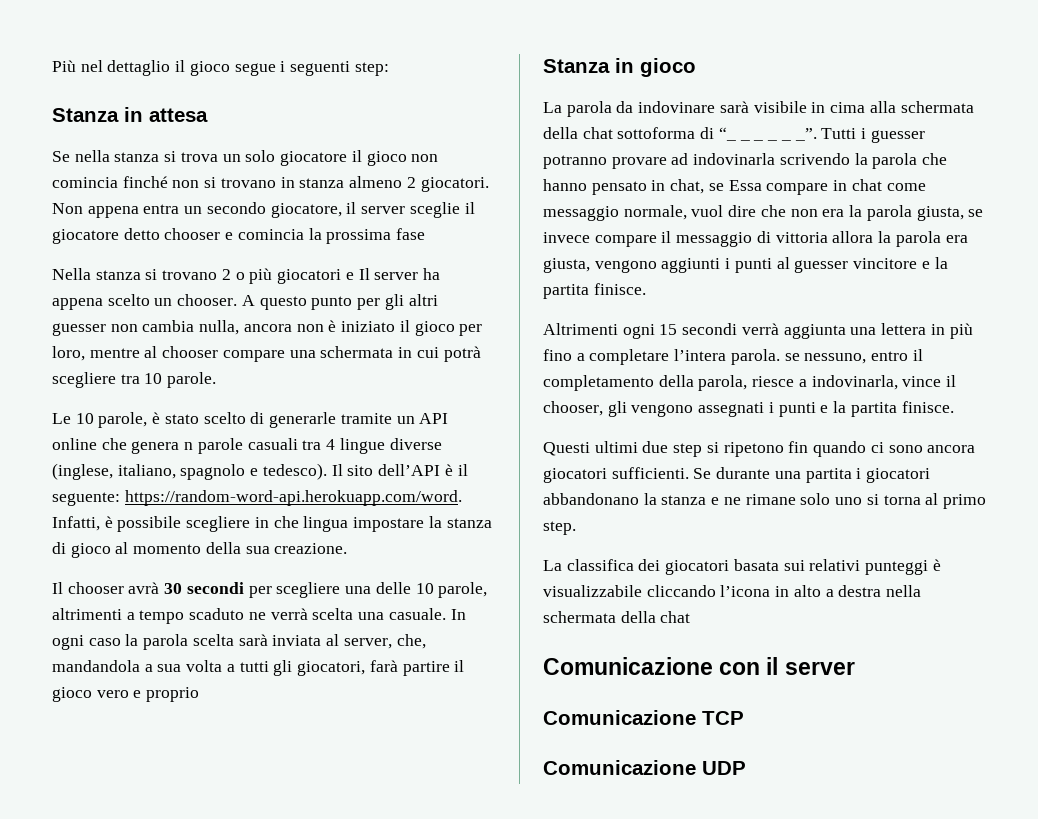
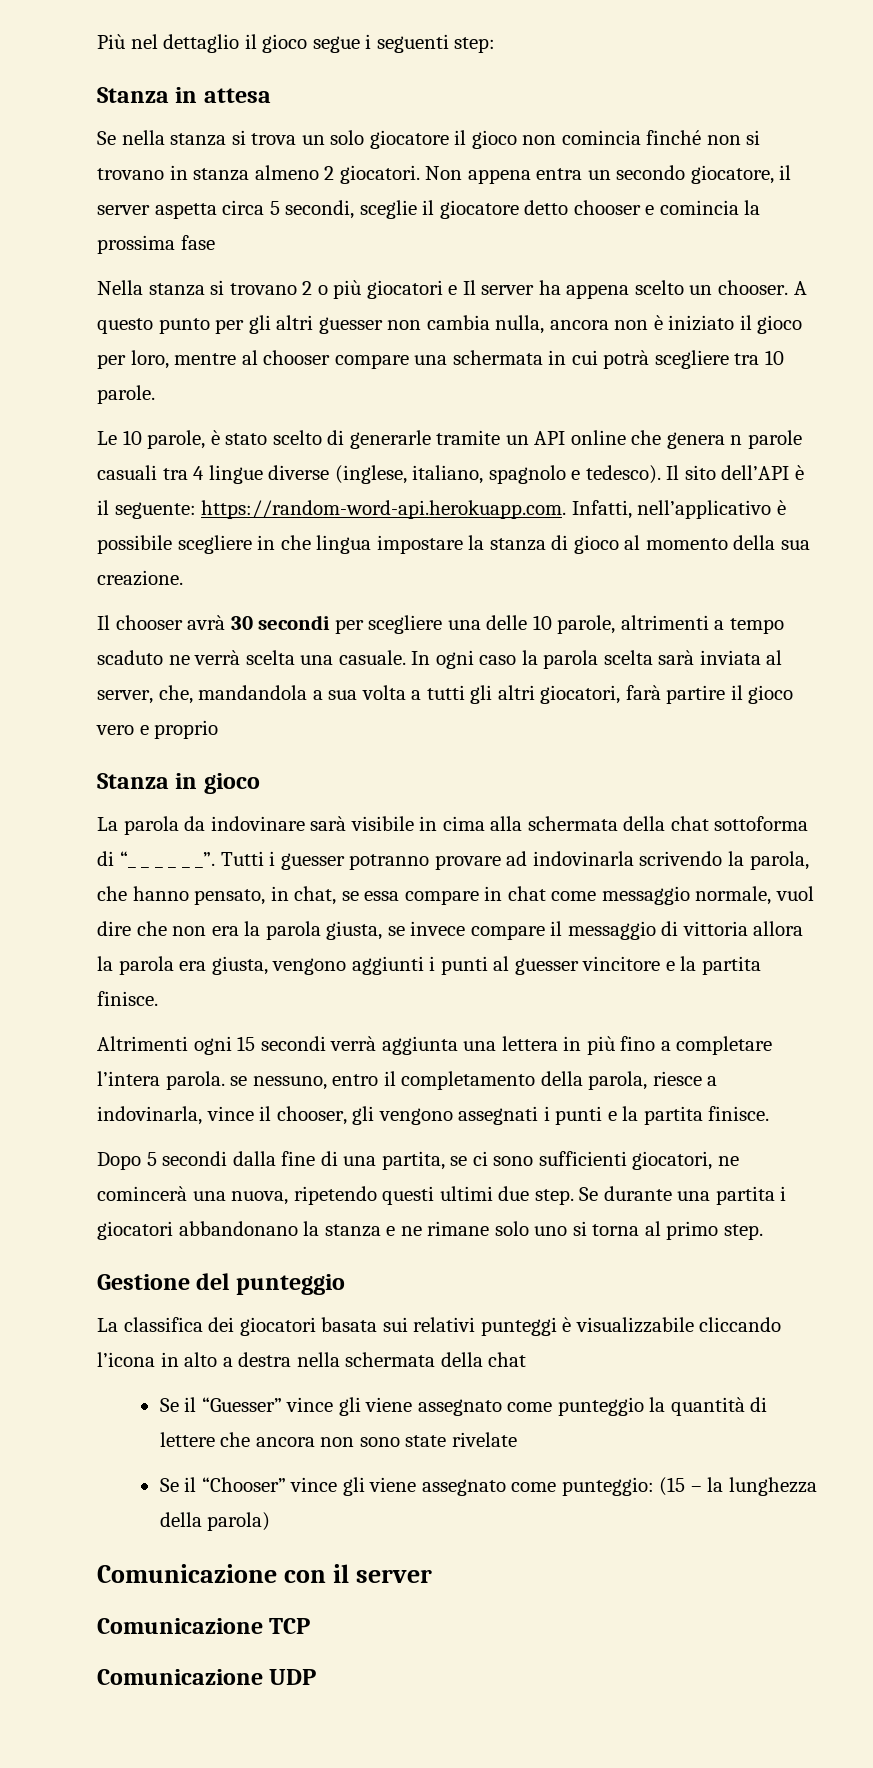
(406, 210) none -> [154,200,355,219] aspetta circa 5 secondi,
[124,490,462,506] [52,516,100,531] https://random-word-api.herokuapp.com/word. Infatti, -> [201,500,772,519] https://random-word-api.herokuapp.com. Infatti, nell’applicativo
(293, 668) none -> [497,685,535,700] altri
[872,153,918,169] parola -> [749,851,809,870] parola,
[591,181,647,195] pensato -> [194,889,266,905] pensato,
[728,180,762,191] Essa -> [364,891,400,901] essa
[543,441,976,457] [543,467,689,483] Questi ultimi due step si ripetono fin quando ci sono ancora giocatori sufficienti. -> [97,1151,739,1170] [97,1186,574,1205] Dopo 5 secondi dalla fine di una partita, se ci sono sufficienti giocatori, ne comincerà una nuova, ripetendo questi ultimi due step.
(576, 528) none -> [97,1273,345,1295] // Gestione del punteggio
(691, 617) none -> [159,1397,768,1416] [159,1432,517,1447] [159,1477,817,1496] [159,1512,271,1531] // Se il “Guesser” vince gli viene assegnato come punteggio la quantità di lettere che ancora non sono state rivelate // Se il “Chooser” vince gli viene assegnato come punteggio: (15 – la lunghezza della parola)

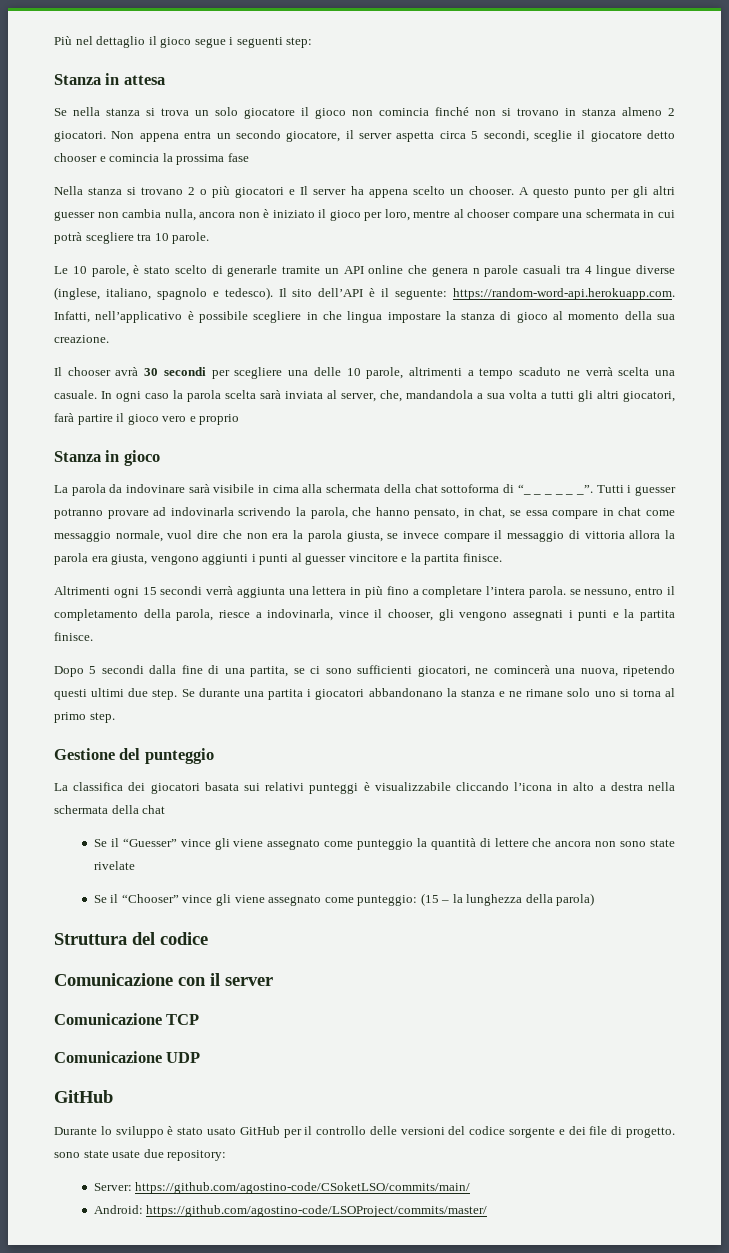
(271, 1521) none -> [54,932,208,945] // Struttura del codice
(317, 1677) none -> [54,1090,113,1103] [54,1126,675,1138] [54,1149,227,1161] [93,1182,471,1194] [93,1205,488,1217] // GitHub // Durante lo sviluppo è stato usato GitHub per il controllo delle versioni del codice sorgente e dei file di progetto. sono state usate due repository: // Server: https://github.com/agostino-code/CSoketLSO/commits/main/ // Android: https://github.com/agostino-code/LSOProject/commits/master/

